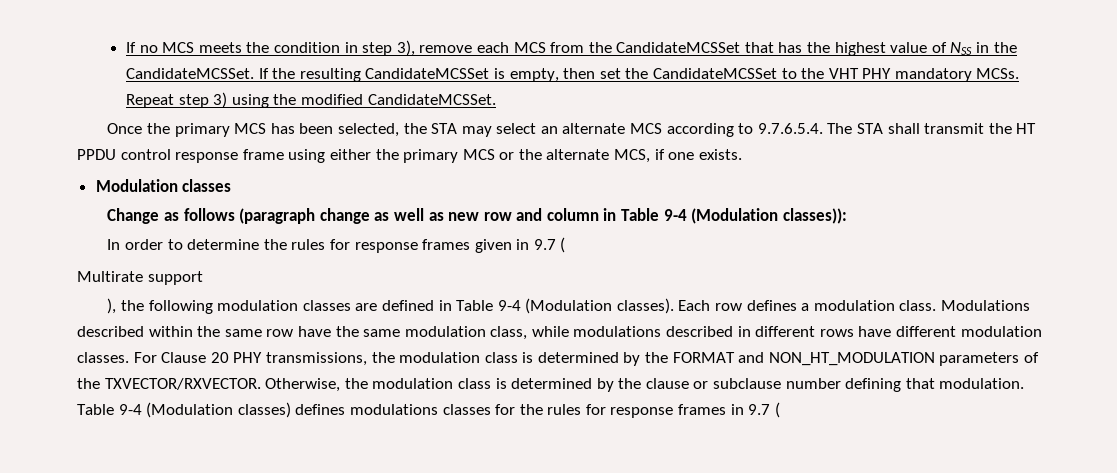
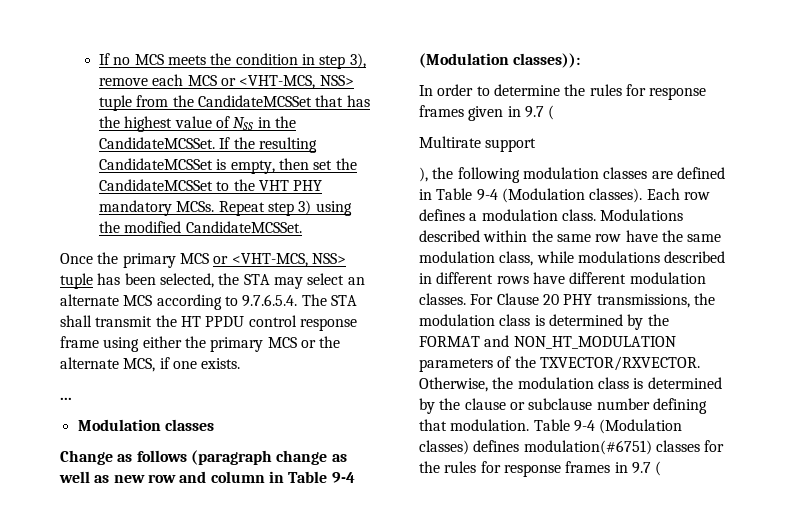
(546, 47) none -> [221,75,354,89] [99,95,133,111] or <VHT-MCS, NSS> tuple
(267, 128) none -> [213,253,346,267] [60,273,93,289] or <VHT-MCS, NSS> tuple
(742, 154) none -> [60,397,72,400] // ...
[349,404,438,415] modulations -> [523,440,652,455] modulation(#6751)

